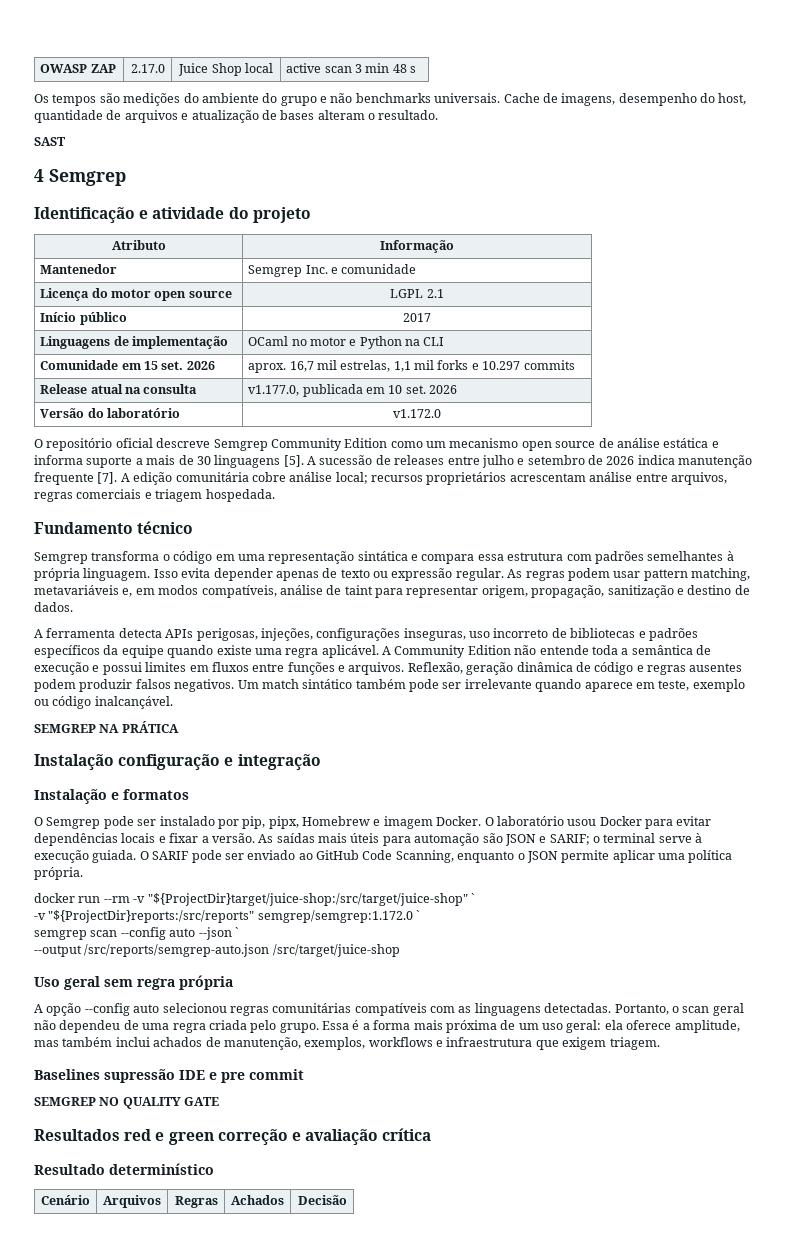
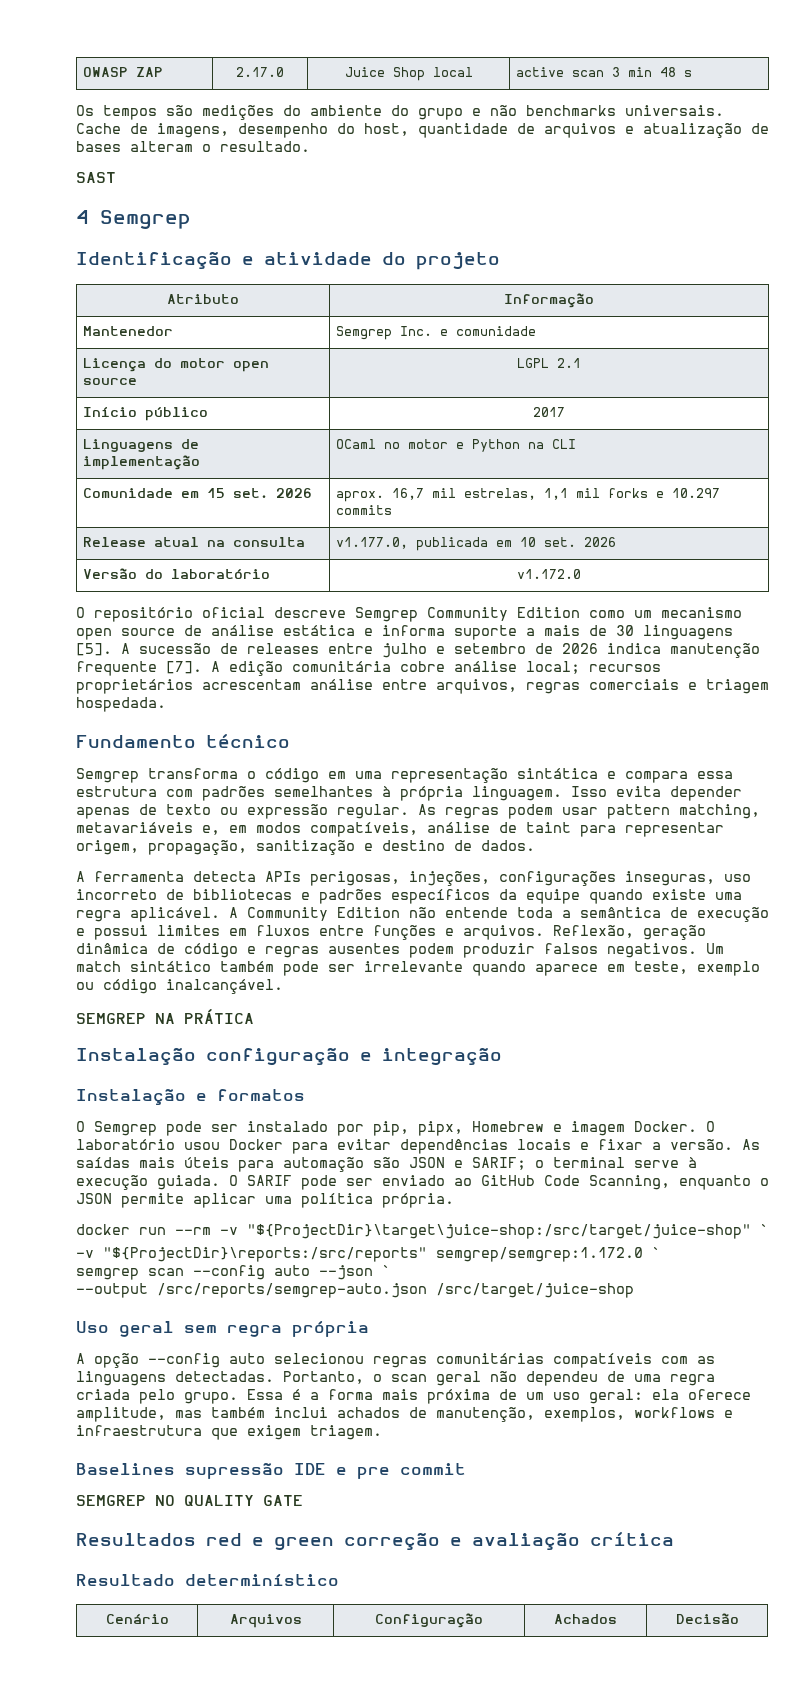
[147,893,468,906] "${ProjectDir}target/juice-shop:/src/target/juice-shop" -> [247,1224,751,1239] "${ProjectDir}\target\juice-shop:/src/target/juice-shop"
[48,910,255,923] "${ProjectDir}reports:/src/reports" -> [103,1247,427,1262] "${ProjectDir}\reports:/src/reports"
[174,1196,218,1208] Regras -> [375,1613,483,1628] Configuração

